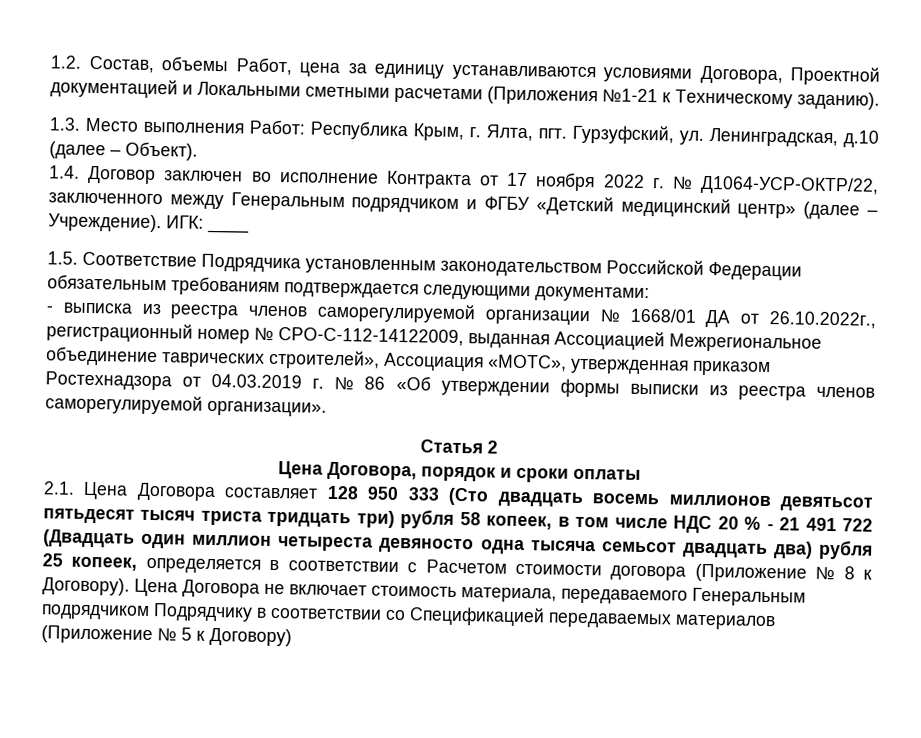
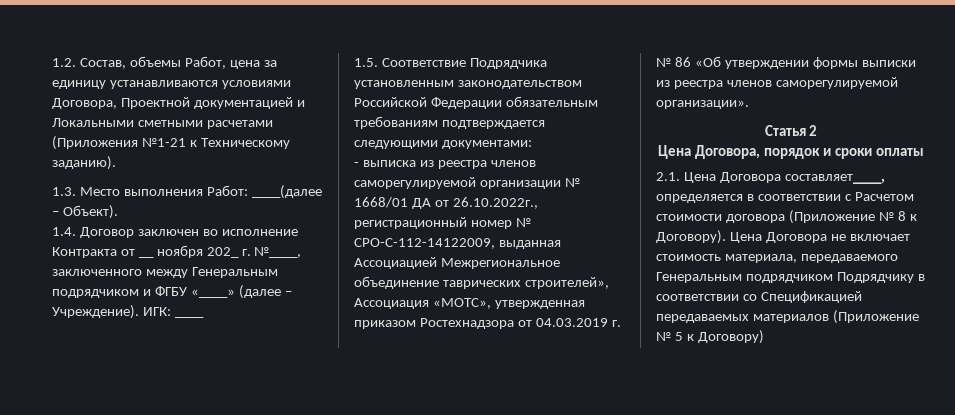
[310,120,879,148] [49,141,106,160] Республика Крым, г. Ялта, пгт. Гурзуфский, ул. Ленинградская, д.10 (далее -> [251,185,322,199] ____(далее
[506,172,879,196] 17 ноября 2022 г. № Д1064-УСР-ОКТР/22, -> [138,245,302,258] __ ноября 202_ г. №____,
[535,196,797,219] «Детский медицинский центр» -> [190,289,235,298] «____»
[224,485,873,512] [43,508,874,534] [43,529,874,560] [42,553,138,571] составляет 128 950 333 (Сто двадцать восемь миллионов девятьсот пятьдесят тысяч триста тридцать три) рубля 58 копеек, в том числе НДС 20 % - 21 491 722 (Двадцать один миллион четыреста девяносто одна тысяча семьсот двадцать два) рубля 25 копеек, -> [784,174,885,184] составляет____,

